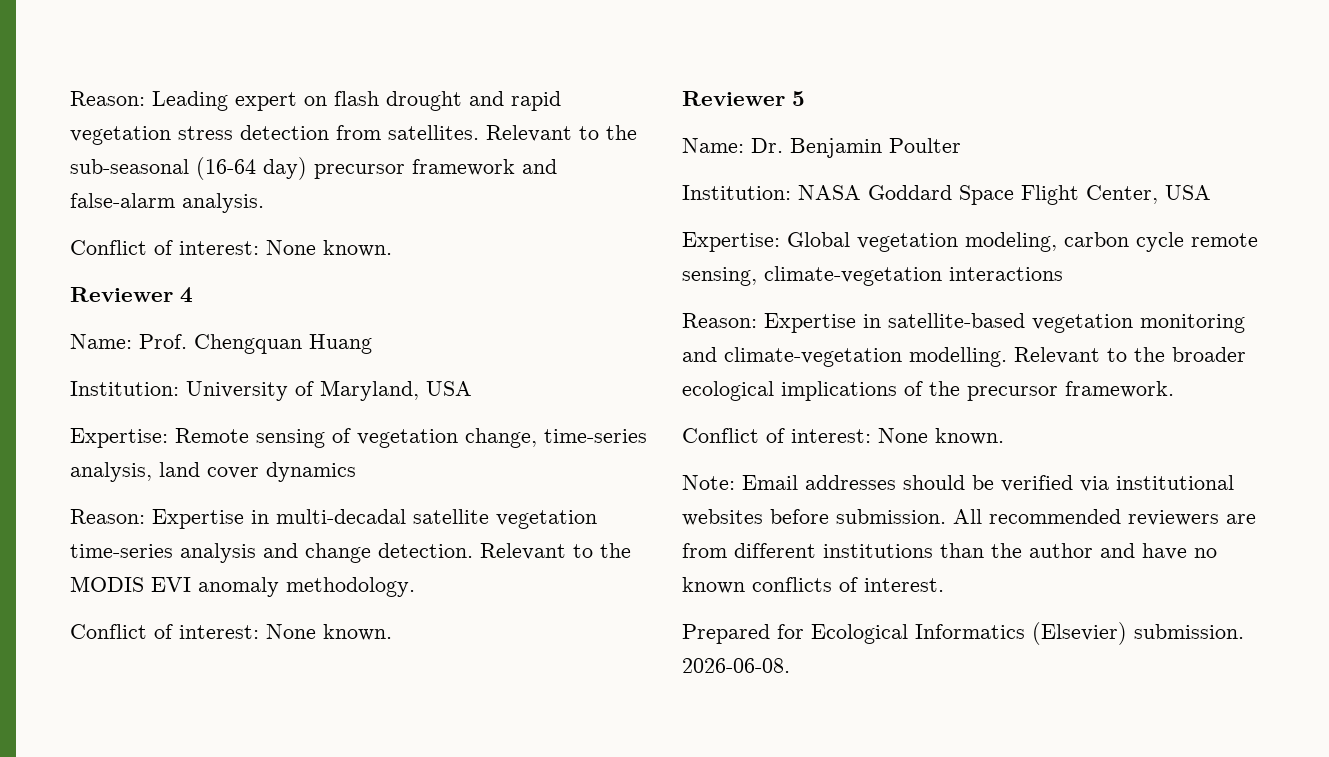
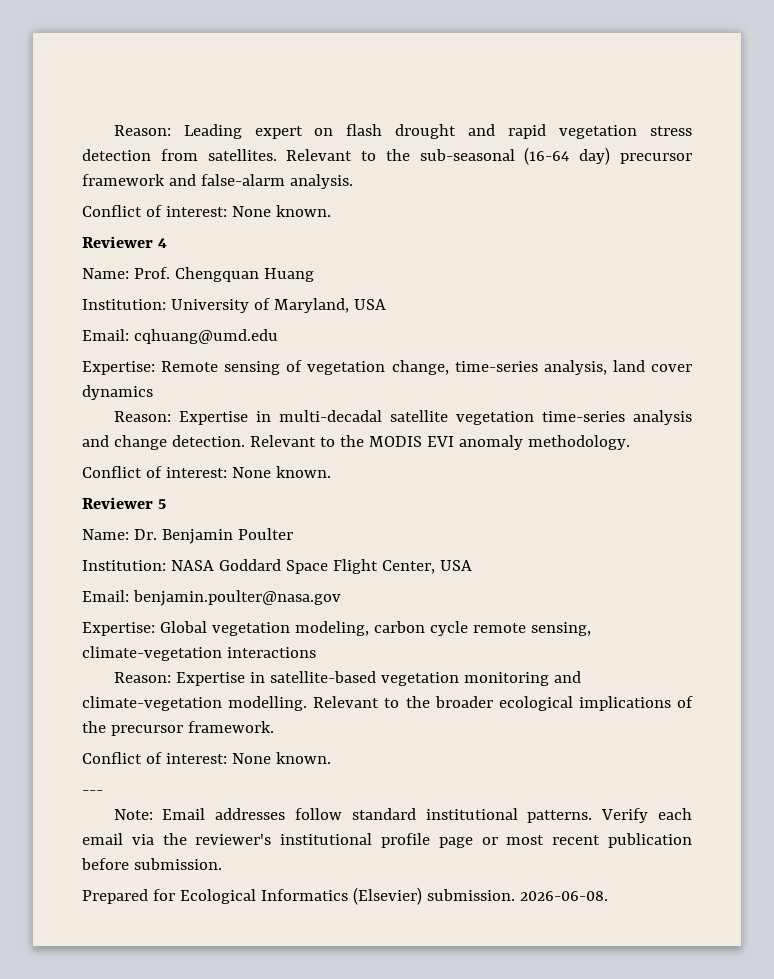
(472, 388) none -> [82,329,278,344] // Email: cqhuang@umd.edu
(1211, 192) none -> [82,590,341,606] // Email: benjamin.poulter@nasa.gov
(1004, 436) none -> [82,790,103,795] // ---
[903,475,1234,492] [682,509,1256,526] [682,543,1217,560] [682,577,944,594] should be verified via institutional websites before submission. All recommended reviewers are from different institutions than the author and have no known conflicts of interest. -> [295,808,692,823] [82,833,692,848] [81,858,222,870] follow standard institutional patterns. Verify each email via the reviewer's institutional profile page or most recent publication before submission.

